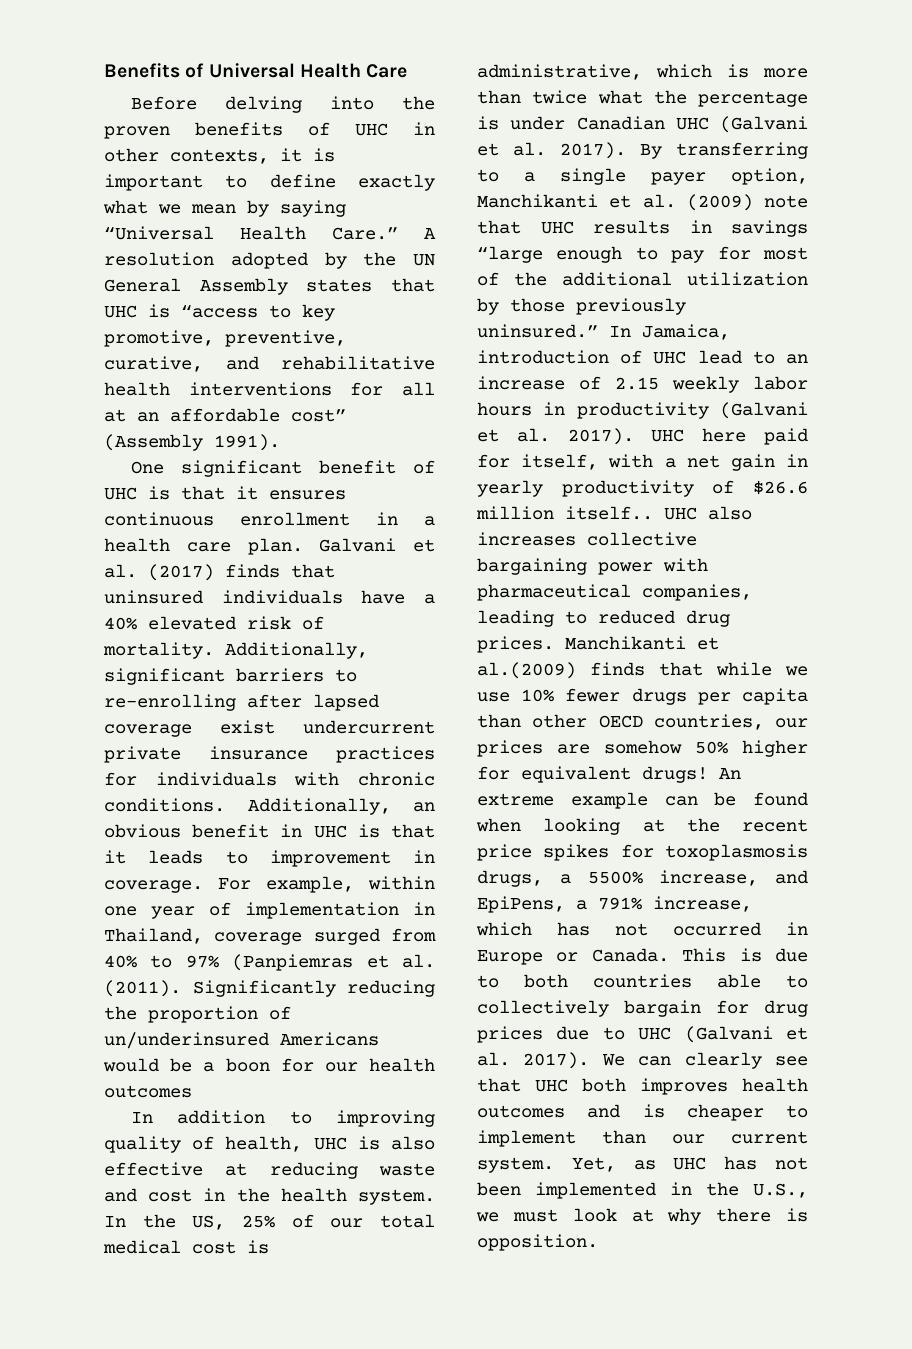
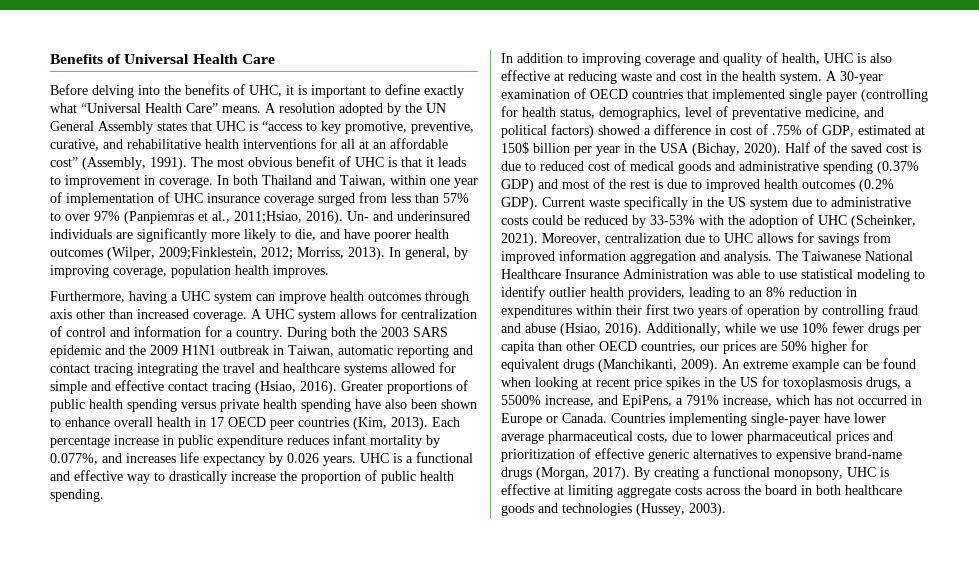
[104,126,170,139] proven -> (181, 90) none
[355,122,435,136] [104,148,269,164] UHC in other contexts, -> [249,85,282,97] UHC,
[158,200,346,217] [104,226,398,240] we mean by saying “Universal Health Care.” -> [81,103,261,113] “Universal Health Care” means.
[104,434,203,451] (Assembly -> [82,157,146,170] (Assembly,
[130,460,302,477] // One significant -> [191,157,292,167] The most obvious
[269,490,346,500] [104,512,435,526] [104,538,435,555] [104,564,335,581] [104,590,436,604] [104,616,324,630] [103,642,368,659] [104,668,357,685] [104,694,379,711] [104,720,435,737] [104,746,435,763] [104,772,435,786] [104,798,435,815] [104,824,435,838] [104,850,126,864] ensures continuous enrollment in a health care plan. Galvani et al. (2017) finds that uninsured individuals have a 40% elevated risk of mortality. Additionally, significant barriers to re-enrolling after lapsed coverage exist undercurrent private insurance practices for individuals with chronic conditions. Additionally, an obvious benefit in UHC is that it -> (434, 162) none
[218,876,354,893] For example, -> [217,175,386,187] In both Thailand and Taiwan,
[413,902,435,915] [104,928,436,945] [104,954,435,971] [104,980,435,997] [104,1006,291,1023] [104,1032,379,1049] [103,1058,435,1072] [104,1085,192,1098] in Thailand, coverage surged from 40% to 97% (Panpiemras et al. (2011). Significantly reducing the proportion of un/underinsured Americans would be a boon for our health outcomes -> [158,192,469,206] [50,211,470,224] [50,228,449,242] [50,247,468,260] [50,265,329,278] [50,291,469,304] [50,308,477,322] [50,326,448,340] [50,345,473,358] [50,362,456,376] [50,380,468,394] [50,399,477,412] [50,417,460,430] [50,434,440,448] [50,452,473,466] [50,470,454,484] [50,489,104,502] of UHC insurance coverage surged from less than 57% to over 97% (Panpiemras et al., 2011;Hsiao, 2016). Un- and underinsured individuals are significantly more likely to die, and have poorer health outcomes (Wilper, 2009;Finklestein, 2012; Morriss, 2013). In general, by improving coverage, population health improves. // Furthermore, having a UHC system can improve health outcomes through axis other than increased coverage. A UHC system allows for centralization of control and information for a country. During both the 2003 SARS epidemic and the 2009 H1N1 outbreak in Taiwan, automatic reporting and contact tracing integrating the travel and healthcare systems allowed for simple and effective contact tracing (Hsiao, 2016). Greater proportions of public health spending versus private health spending have also been shown to enhance overall health in 17 OECD peer countries (Kim, 2013). Each percentage increase in public expenditure reduces infant mortality by 0.077%, and increases life expectancy by 0.026 years. UHC is a functional and effective way to drastically increase the proportion of public health spending.
(435, 1118) none -> [645,53,719,66] coverage and
[104,1214,435,1230] [103,1240,269,1254] [477,64,808,80] [477,90,808,107] [477,116,808,133] [477,142,808,159] [477,168,808,185] [477,194,808,211] [477,220,808,237] [477,246,808,263] [477,272,808,286] [477,298,686,315] [477,324,730,340] [477,350,808,364] [477,376,808,393] [477,402,808,419] [477,428,808,445] [477,454,808,471] [477,480,808,497] [476,506,752,520] [477,532,697,546] [477,558,708,575] [477,584,752,601] [477,610,730,627] [477,636,719,653] [477,662,703,679] In the US, 25% of our total medical cost is administrative, which is more than twice what the percentage is under Canadian UHC (Galvani et al. 2017). By transferring to a single payer option, Manchikanti et al. (2009) note that UHC results in savings “large enough to pay for most of the additional utilization by those previously uninsured.” In Jamaica, introduction of UHC lead to an increase of 2.15 weekly labor hours in productivity (Galvani et al. 2017). UHC here paid for itself, with a net gain in yearly productivity of $26.6 million itself.. UHC also increases collective bargaining power with pharmaceutical companies, leading to reduced drug prices. Manchikanti et al.(2009) finds that -> [826,71,883,84] [501,88,928,102] [501,106,884,120] [501,124,925,138] [501,142,921,156] [501,160,919,174] [501,178,894,192] [501,196,911,210] [501,214,916,228] [501,232,891,246] [501,250,913,264] [501,269,925,282] [501,286,857,300] [501,304,918,318] [501,323,721,336] A 30-year examination of OECD countries that implemented single payer (controlling for health status, demographics, level of preventative medicine, and political factors) showed a difference in cost of .75% of GDP, estimated at 150$ billion per year in the USA (Bichay, 2020). Half of the saved cost is due to reduced cost of medical goods and administrative spending (0.37% GDP) and most of the rest is due to improved health outcomes (0.2% GDP). Current waste specifically in the US system due to administrative costs could be reduced by 33-53% with the adoption of UHC (Scheinker, 2021). Moreover, centralization due to UHC allows for savings from improved information aggregation and analysis. The Taiwanese National Healthcare Insurance Administration was able to use statistical modeling to identify outlier health providers, leading to an 8% reduction in expenditures within their first two years of operation by controlling fraud and abuse (Hsiao, 2016). Additionally,
[604,740,682,754] somehow -> (777, 347) none
[642,766,708,783] drugs! -> [563,359,718,372] drugs (Manchikanti, 2009).
[686,818,720,832] the -> (592, 382) none
(610, 852) none -> [704,377,758,387] in the US
[682,948,808,962] [477,974,808,988] [477,1000,808,1017] [477,1026,808,1043] [477,1052,808,1069] [477,1078,808,1095] [477,1104,808,1121] [477,1130,808,1147] [477,1156,808,1173] [477,1182,808,1199] [476,1208,808,1225] [477,1234,598,1251] This is due to both countries able to collectively bargain for drug prices due to UHC (Galvani et al. 2017). We can clearly see that UHC both improves health outcomes and is cheaper to implement than our current system. Yet, as UHC has not been implemented in the U.S., we must look at why there is opposition. -> [611,413,886,426] [501,431,893,444] [501,448,902,462] [501,466,889,480] [501,484,902,498] [501,503,726,516] Countries implementing single-payer have lower average pharmaceutical costs, due to lower pharmaceutical prices and prioritization of effective generic alternatives to expensive brand-name drugs (Morgan, 2017). By creating a functional monopsony, UHC is effective at limiting aggregate costs across the board in both healthcare goods and technologies (Hussey, 2003).

